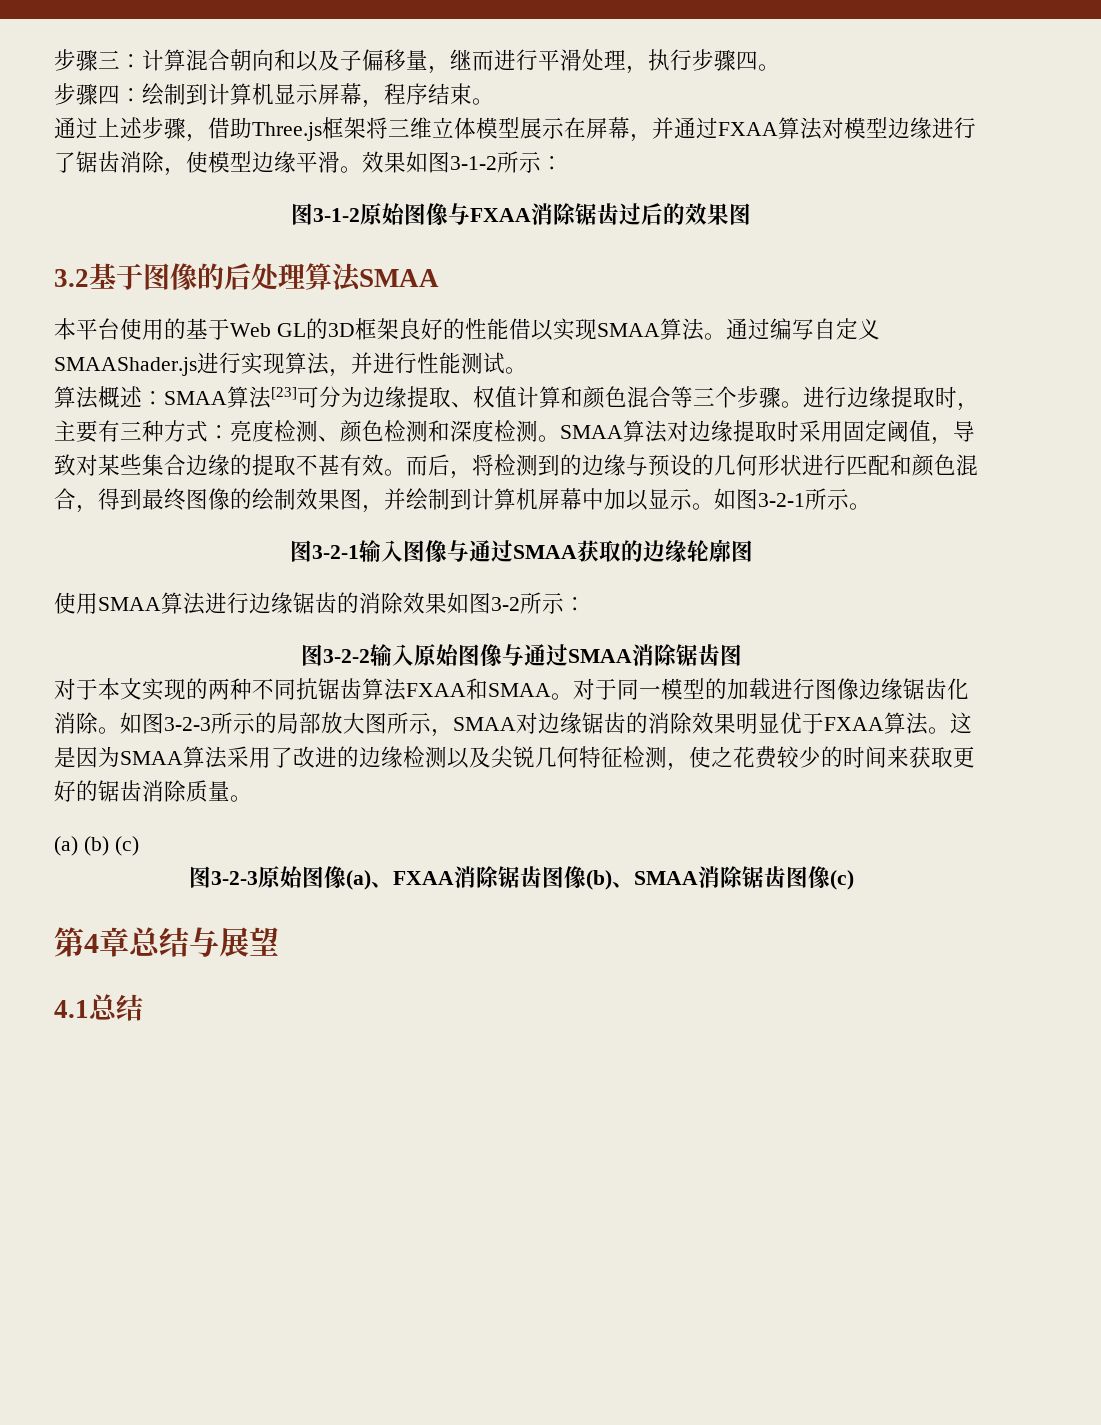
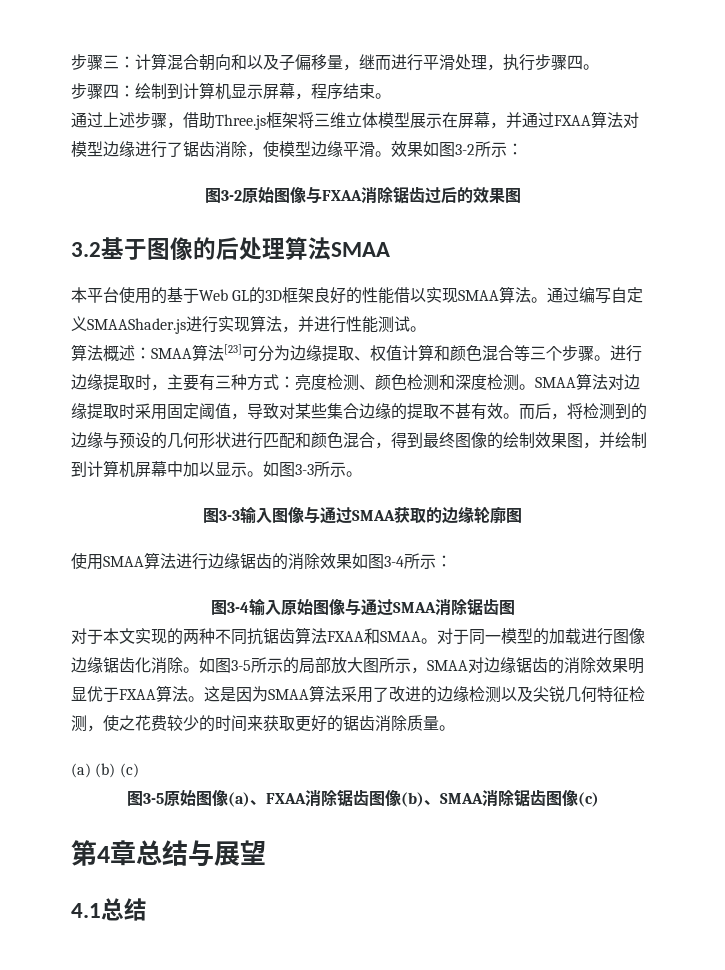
[450,151,563,173] [291,203,360,225] 3-1-2所示： // 图3-1-2 -> [455,141,523,157] [204,188,242,203] 3-2所示： // 图3-2
[758,493,805,507] 3-2-1 -> [295,464,314,475] 3-3
[311,545,359,559] 3-2-1 -> [219,510,240,521] 3-3
[491,592,586,614] [300,644,370,666] 3-2所示： // 图3-2-2 -> [384,553,452,569] [210,600,249,615] 3-4所示： // 图3-4
[164,717,211,731] 3-2-3 -> [231,660,251,671] 3-5
[210,871,258,885] 3-2-3 -> [142,793,164,804] 3-5

